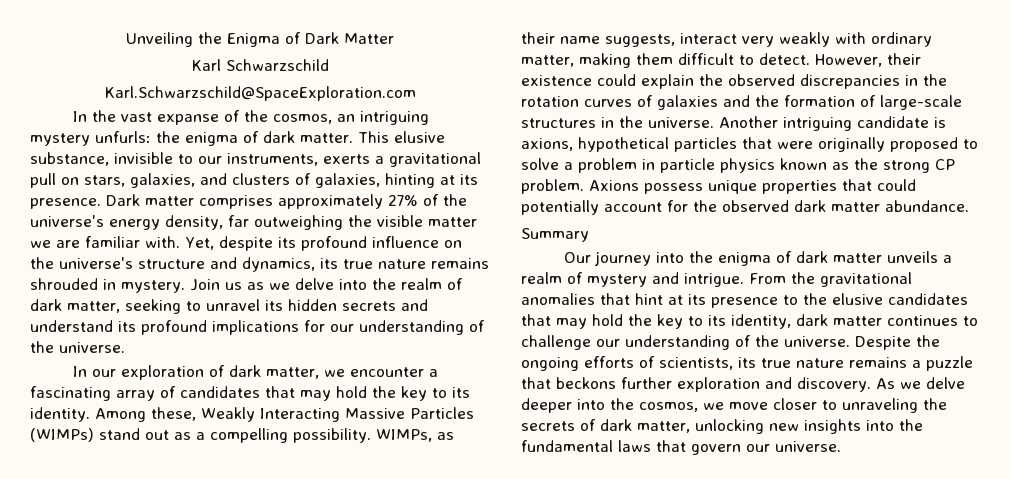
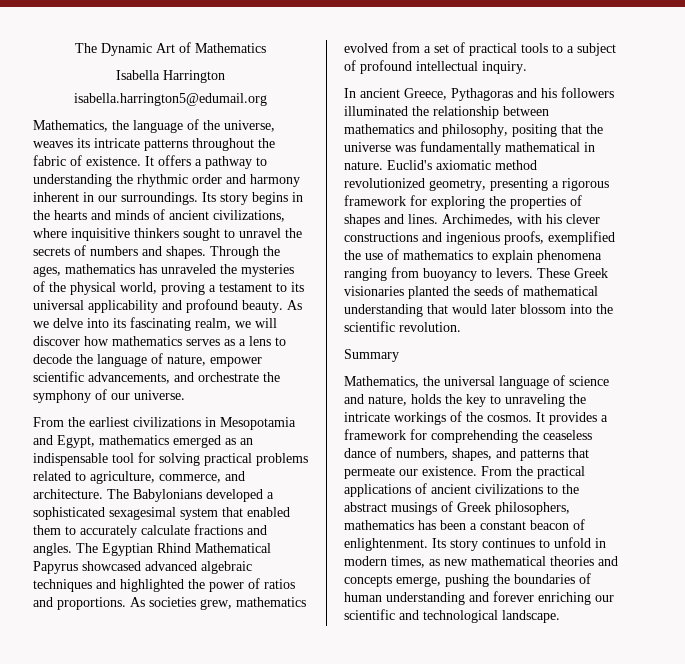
[125,32,394,47] [190,59,329,71] [103,86,416,101] [73,110,430,125] [30,131,445,146] [30,152,481,167] [30,173,478,188] [30,194,467,209] [30,215,477,230] [30,236,462,251] [30,257,489,272] [30,278,463,293] [30,299,428,314] [30,320,485,335] [30,341,125,353] [73,365,439,380] [30,386,470,401] [30,407,474,422] [30,428,454,443] [521,32,932,47] [521,53,921,68] [521,74,947,89] [521,95,962,110] [521,116,946,131] [521,137,978,152] [521,158,955,173] [521,179,916,194] [521,200,969,215] [521,228,589,242] [564,251,953,266] [521,272,912,287] [521,293,968,308] [521,314,978,329] [521,335,940,350] [521,356,973,371] [521,377,965,392] [521,398,947,413] [521,419,923,434] [521,440,841,455] Unveiling the Enigma of Dark Matter // Karl Schwarzschild // Karl.Schwarzschild@SpaceExploration.com // In the vast expanse of the cosmos, an intriguing mystery unfurls: the enigma of dark matter. This elusive substance, invisible to our instruments, exerts a gravitational pull on stars, galaxies, and clusters of galaxies, hinting at its presence. Dark matter comprises approximately 27% of the universe's energy density, far outweighing the visible matter we are familiar with. Yet, despite its profound influence on the universe's structure and dynamics, its true nature remains shrouded in mystery. Join us as we delve into the realm of dark matter, seeking to unravel its hidden secrets and understand its profound implications for our understanding of the universe. // In our exploration of dark matter, we encounter a fascinating array of candidates that may hold the key to its identity. Among these, Weakly Interacting Massive Particles (WIMPs) stand out as a compelling possibility. WIMPs, as their name suggests, interact very weakly with ordinary matter, making them difficult to detect. However, their existence could explain the observed discrepancies in the rotation curves of galaxies and the formation of large-scale structures in the universe. Another intriguing candidate is axions, hypothetical particles that were originally proposed to solve a problem in particle physics known as the strong CP problem. Axions possess unique properties that could potentially account for the observed dark matter abundance. // Summary // Our journey into the enigma of dark matter unveils a realm of mystery and intrigue. From the gravitational anomalies that hint at its presence to the elusive candidates that may hold the key to its identity, dark matter continues to challenge our understanding of the universe. Despite the ongoing efforts of scientists, its true nature remains a puzzle that beckons further exploration and discovery. As we delve deeper into the cosmos, we move closer to unraveling the secrets of dark matter, unlocking new insights into the fundamental laws that govern our universe. -> [75,42,266,56] [116,70,225,83] [74,93,267,106] [33,119,275,133] [33,138,275,151] [33,155,267,169] [33,174,300,187] [33,192,303,205] [33,209,285,222] [33,228,302,241] [33,245,280,259] [33,264,294,277] [33,281,304,295] [33,299,302,313] [33,317,277,331] [33,336,286,346] [33,353,262,367] [33,371,280,384] [33,389,185,403] [33,417,296,430] [33,435,253,448] [33,452,308,466] [33,471,245,484] [33,489,274,502] [33,507,290,520] [33,524,267,538] [33,543,271,556] [33,561,252,574] [33,578,295,592] [33,597,306,610] [344,42,616,56] [344,60,527,74] [344,87,614,101] [344,106,549,119] [344,124,603,137] [344,141,595,155] [344,160,537,170] [344,178,609,191] [344,195,582,209] [344,214,600,227] [344,231,615,245] [344,249,602,263] [344,267,608,281] [344,285,598,299] [344,304,613,317] [344,321,461,332] [344,349,399,362] [344,375,609,389] [344,394,586,407] [344,411,608,425] [344,429,592,443] [344,447,589,461] [344,466,585,479] [344,483,579,497] [344,501,570,515] [344,519,585,530] [344,537,606,551] [344,556,618,568] [344,573,591,587] [344,591,614,605] [344,609,560,623] The Dynamic Art of Mathematics // Isabella Harrington // isabella.harrington5@edumail.org // Mathematics, the language of the universe, weaves its intricate patterns throughout the fabric of existence. It offers a pathway to understanding the rhythmic order and harmony inherent in our surroundings. Its story begins in the hearts and minds of ancient civilizations, where inquisitive thinkers sought to unravel the secrets of numbers and shapes. Through the ages, mathematics has unraveled the mysteries of the physical world, proving a testament to its universal applicability and profound beauty. As we delve into its fascinating realm, we will discover how mathematics serves as a lens to decode the language of nature, empower scientific advancements, and orchestrate the symphony of our universe. // From the earliest civilizations in Mesopotamia and Egypt, mathematics emerged as an indispensable tool for solving practical problems related to agriculture, commerce, and architecture. The Babylonians developed a sophisticated sexagesimal system that enabled them to accurately calculate fractions and angles. The Egyptian Rhind Mathematical Papyrus showcased advanced algebraic techniques and highlighted the power of ratios and proportions. As societies grew, mathematics evolved from a set of practical tools to a subject of profound intellectual inquiry. // In ancient Greece, Pythagoras and his followers illuminated the relationship between mathematics and philosophy, positing that the universe was fundamentally mathematical in nature. Euclid's axiomatic method revolutionized geometry, presenting a rigorous framework for exploring the properties of shapes and lines. Archimedes, with his clever constructions and ingenious proofs, exemplified the use of mathematics to explain phenomena ranging from buoyancy to levers. These Greek visionaries planted the seeds of mathematical understanding that would later blossom into the scientific revolution. // Summary // Mathematics, the universal language of science and nature, holds the key to unraveling the intricate workings of the cosmos. It provides a framework for comprehending the ceaseless dance of numbers, shapes, and patterns that permeate our existence. From the practical applications of ancient civilizations to the abstract musings of Greek philosophers, mathematics has been a constant beacon of enlightenment. Its story continues to unfold in modern times, as new mathematical theories and concepts emerge, pushing the boundaries of human understanding and forever enriching our scientific and technological landscape.

